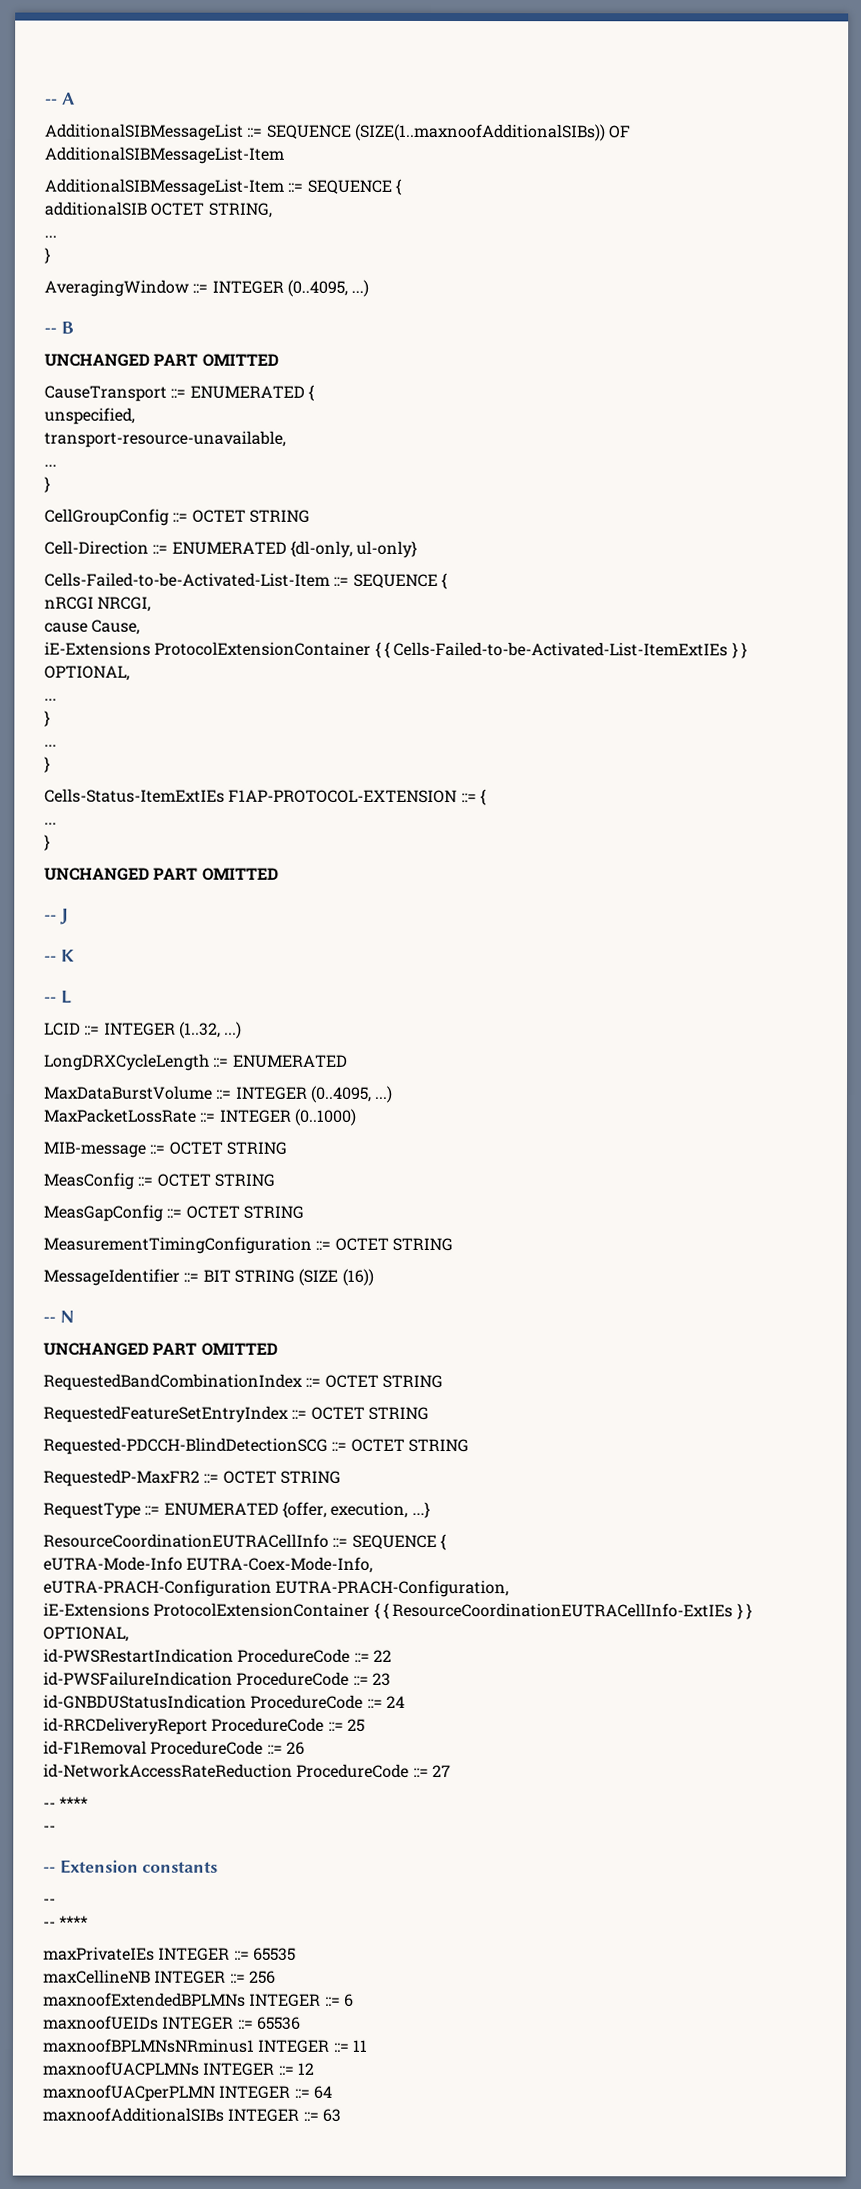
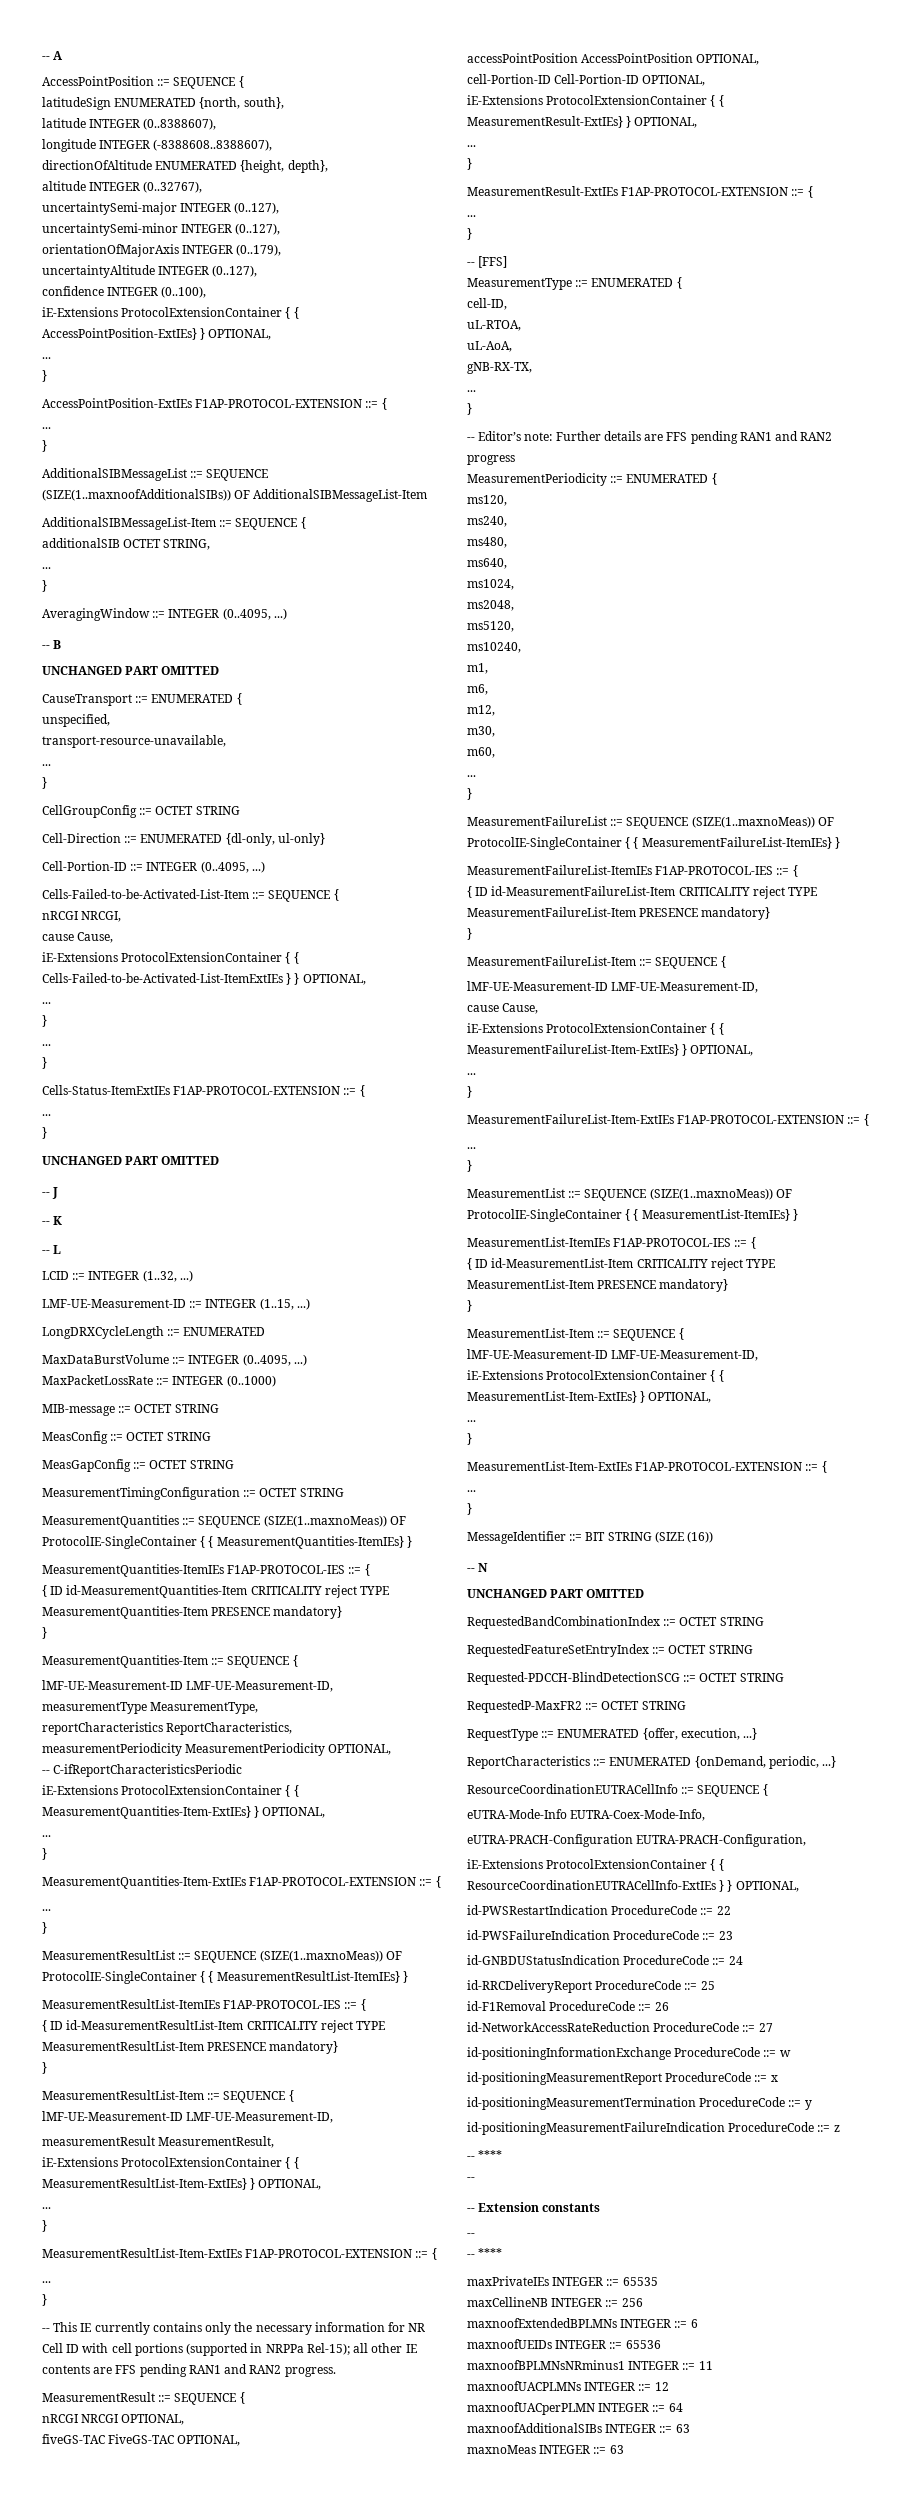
(75, 98) none -> [42,76,244,89] [42,97,284,110] [42,118,217,130] [42,139,273,152] [42,160,328,173] [42,181,203,193] [42,202,280,215] [42,223,281,236] [42,244,282,257] [42,265,258,278] [42,286,207,298] [42,307,299,319] [42,328,272,340] [42,357,51,359] [42,370,47,382] [42,398,387,410] [42,427,51,429] [42,440,47,452] // AccessPointPosition ::= SEQUENCE { // latitudeSign ENUMERATED {north, south}, // latitude INTEGER (0..8388607), // longitude INTEGER (-8388608..8388607), // directionOfAltitude ENUMERATED {height, depth}, // altitude INTEGER (0..32767), // uncertaintySemi-major INTEGER (0..127), // uncertaintySemi-minor INTEGER (0..127), // orientationOfMajorAxis INTEGER (0..179), // uncertaintyAltitude INTEGER (0..127), // confidence INTEGER (0..100), // iE-Extensions ProtocolExtensionContainer { { AccessPointPosition-ExtIEs} } OPTIONAL, // ... // } // AccessPointPosition-ExtIEs F1AP-PROTOCOL-EXTENSION ::= { // ... // }
(418, 549) none -> [42,861,265,873] // Cell-Portion-ID ::= INTEGER (0..4095, ...)
(243, 1030) none -> [42,1298,310,1310] // LMF-UE-Measurement-ID ::= INTEGER (1..15, ...)
(453, 1244) none -> [42,1515,406,1528] [42,1536,412,1549] [42,1564,370,1577] [42,1585,390,1598] [42,1606,343,1619] [42,1627,47,1639] [42,1655,298,1668] [42,1680,334,1692] [42,1702,259,1714] [42,1722,293,1735] [42,1743,392,1756] [42,1764,243,1777] [42,1785,299,1797] [42,1806,326,1819] [42,1835,51,1837] [42,1848,47,1860] [42,1876,441,1889] [42,1909,51,1911] [42,1922,47,1934] [42,1950,402,1963] [42,1971,408,1984] [42,1999,366,2011] [42,2020,386,2033] [42,2041,339,2054] [42,2062,47,2074] [42,2090,294,2103] [42,2111,334,2123] [42,2136,275,2148] [42,2157,299,2169] [42,2178,322,2190] [42,2207,51,2209] [42,2220,47,2232] [42,2248,437,2260] [42,2281,51,2283] [42,2294,47,2306] [42,2322,426,2335] [42,2343,417,2356] [42,2364,336,2377] [42,2392,245,2405] [42,2414,185,2425] [42,2434,241,2446] [467,53,760,65] [467,74,706,86] [467,95,724,107] [467,116,698,128] [467,145,476,147] [467,158,472,170] [467,186,813,198] [467,215,476,217] [467,228,472,240] [467,256,508,268] [467,277,682,290] [467,298,507,310] [467,320,521,331] [467,341,512,352] [467,362,532,374] [467,390,476,392] [467,403,472,415] [467,431,833,444] [467,455,515,465] [467,473,717,486] [467,495,507,506] [467,516,507,527] [467,537,507,548] [467,558,507,569] [467,579,514,590] [467,600,514,611] [467,621,514,632] [467,642,521,653] [467,663,488,674] [467,684,488,695] [467,705,495,716] [467,726,495,737] [467,747,495,758] [467,775,476,777] [467,788,472,800] [467,816,834,829] [467,837,840,850] [467,865,798,877] [467,886,818,899] [467,907,771,920] [467,928,472,940] [467,956,726,969] [467,981,759,993] [467,1003,539,1014] [467,1023,724,1035] [467,1044,754,1056] [467,1073,476,1075] [467,1086,472,1098] [467,1114,869,1126] [467,1147,476,1149] [467,1160,472,1172] [467,1188,792,1201] [467,1209,798,1222] [467,1237,756,1249] [467,1258,776,1271] [467,1279,729,1292] [467,1300,472,1312] [467,1328,684,1341] [467,1349,759,1361] [467,1370,724,1382] [467,1391,712,1403] [467,1420,476,1422] [467,1433,472,1445] [467,1461,827,1473] [467,1490,476,1492] [467,1503,472,1515] // MeasurementQuantities ::= SEQUENCE (SIZE(1..maxnoMeas)) OF ProtocolIE-SingleContainer { { MeasurementQuantities-ItemIEs} } // MeasurementQuantities-ItemIEs F1AP-PROTOCOL-IES ::= { // { ID id-MeasurementQuantities-Item CRITICALITY reject TYPE MeasurementQuantities-Item PRESENCE mandatory} // } // MeasurementQuantities-Item ::= SEQUENCE { // lMF-UE-Measurement-ID LMF-UE-Measurement-ID, // measurementType MeasurementType, // reportCharacteristics ReportCharacteristics, // measurementPeriodicity MeasurementPeriodicity OPTIONAL, // -- C-ifReportCharacteristicsPeriodic // iE-Extensions ProtocolExtensionContainer { { MeasurementQuantities-Item-ExtIEs} } OPTIONAL, // ... // } // MeasurementQuantities-Item-ExtIEs F1AP-PROTOCOL-EXTENSION ::= { // ... // } // MeasurementResultList ::= SEQUENCE (SIZE(1..maxnoMeas)) OF ProtocolIE-SingleContainer { { MeasurementResultList-ItemIEs} } // MeasurementResultList-ItemIEs F1AP-PROTOCOL-IES ::= { // { ID id-MeasurementResultList-Item CRITICALITY reject TYPE MeasurementResultList-Item PRESENCE mandatory} // } // MeasurementResultList-Item ::= SEQUENCE { // lMF-UE-Measurement-ID LMF-UE-Measurement-ID, // measurementResult MeasurementResult, // iE-Extensions ProtocolExtensionContainer { { MeasurementResultList-Item-ExtIEs} } OPTIONAL, // ... // } // MeasurementResultList-Item-ExtIEs F1AP-PROTOCOL-EXTENSION ::= { // ... // } // -- This IE currently contains only the necessary information for NR Cell ID with cell portions (supported in NRPPa Rel-15); all other IE contents are FFS pending RAN1 and RAN2 progress. // MeasurementResult ::= SEQUENCE { // nRCGI NRCGI OPTIONAL, // fiveGS-TAC FiveGS-TAC OPTIONAL, // accessPointPosition AccessPointPosition OPTIONAL, // cell-Portion-ID Cell-Portion-ID OPTIONAL, // iE-Extensions ProtocolExtensionContainer { { MeasurementResult-ExtIEs} } OPTIONAL, // ... // } // MeasurementResult-ExtIEs F1AP-PROTOCOL-EXTENSION ::= { // ... // } // -- [FFS] // MeasurementType ::= ENUMERATED { // cell-ID, // uL-RTOA, // uL-AoA, // gNB-RX-TX, // ... // } // -- Editor’s note: Further details are FFS pending RAN1 and RAN2 progress // MeasurementPeriodicity ::= ENUMERATED { // ms120, // ms240, // ms480, // ms640, // ms1024, // ms2048, // ms5120, // ms10240, // m1, // m6, // m12, // m30, // m60, // ... // } // MeasurementFailureList ::= SEQUENCE (SIZE(1..maxnoMeas)) OF ProtocolIE-SingleContainer { { MeasurementFailureList-ItemIEs} } // MeasurementFailureList-ItemIEs F1AP-PROTOCOL-IES ::= { // { ID id-MeasurementFailureList-Item CRITICALITY reject TYPE MeasurementFailureList-Item PRESENCE mandatory} // } // MeasurementFailureList-Item ::= SEQUENCE { // lMF-UE-Measurement-ID LMF-UE-Measurement-ID, // cause Cause, // iE-Extensions ProtocolExtensionContainer { { MeasurementFailureList-Item-ExtIEs} } OPTIONAL, // ... // } // MeasurementFailureList-Item-ExtIEs F1AP-PROTOCOL-EXTENSION ::= { // ... // } // MeasurementList ::= SEQUENCE (SIZE(1..maxnoMeas)) OF ProtocolIE-SingleContainer { { MeasurementList-ItemIEs} } // MeasurementList-ItemIEs F1AP-PROTOCOL-IES ::= { // { ID id-MeasurementList-Item CRITICALITY reject TYPE MeasurementList-Item PRESENCE mandatory} // } // MeasurementList-Item ::= SEQUENCE { // lMF-UE-Measurement-ID LMF-UE-Measurement-ID, // iE-Extensions ProtocolExtensionContainer { { MeasurementList-Item-ExtIEs} } OPTIONAL, // ... // } // MeasurementList-Item-ExtIEs F1AP-PROTOCOL-EXTENSION ::= { // ... // }
(430, 1509) none -> [467,1756,837,1769] // ReportCharacteristics ::= ENUMERATED {onDemand, periodic, ...}
(451, 1771) none -> [467,2047,791,2060] [467,2072,778,2085] [467,2097,812,2110] [467,2122,840,2135] // id-positioningInformationExchange ProcedureCode ::= w // id-positioningMeasurementReport ProcedureCode ::= x // id-positioningMeasurementTermination ProcedureCode ::= y // id-positioningMeasurementFailureIndication ProcedureCode ::= z
(341, 2115) none -> [467,2445,624,2454] // maxnoMeas INTEGER ::= 63

